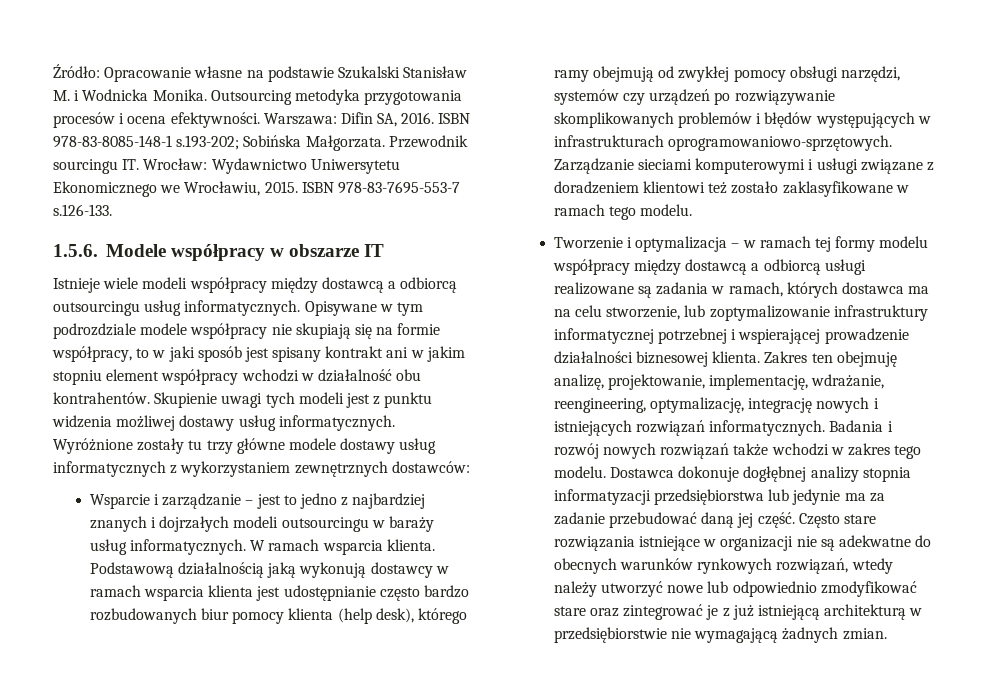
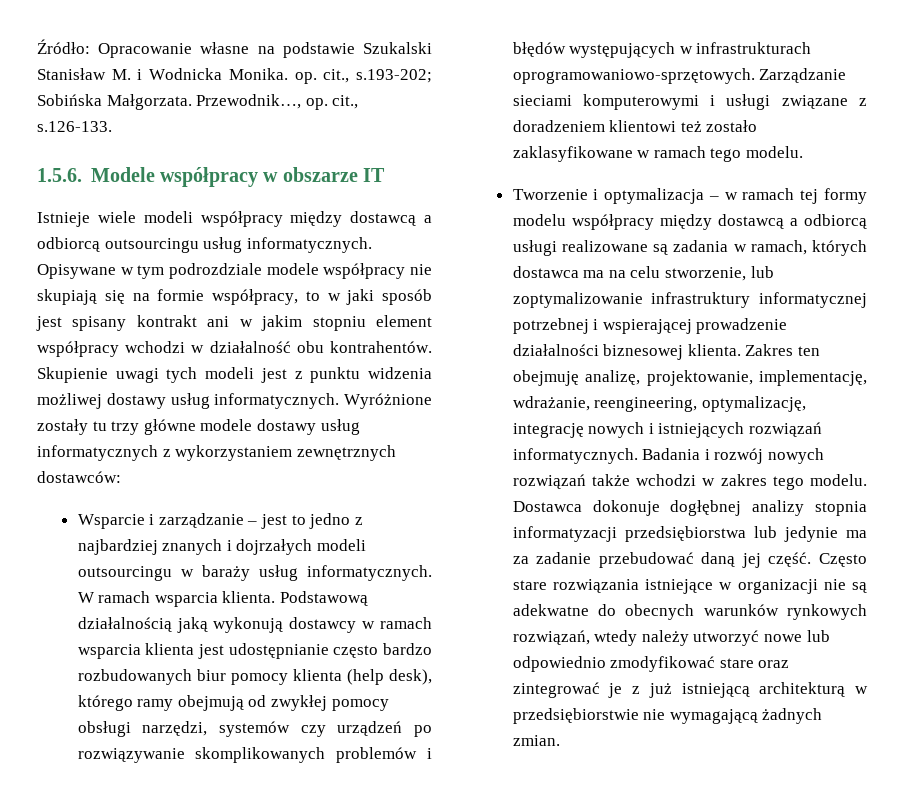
[210,89,463,105] [53,112,471,128] [53,135,468,151] [53,158,400,174] [53,181,460,197] Outsourcing metodyka przygotowania procesów i ocena efektywności. Warszawa: Difin SA, 2016. ISBN 978-83-8085-148-1 s.193-202; Sobińska Małgorzata. Przewodnik sourcingu IT. Wrocław: Wydawnictwo Uniwersytetu Ekonomicznego we Wrocławiu, 2015. ISBN 978-83-7695-553-7 -> [294,69,433,84] [37,94,359,110] op. cit., s.193-202; Sobińska Małgorzata. Przewodnik…, op. cit.,

